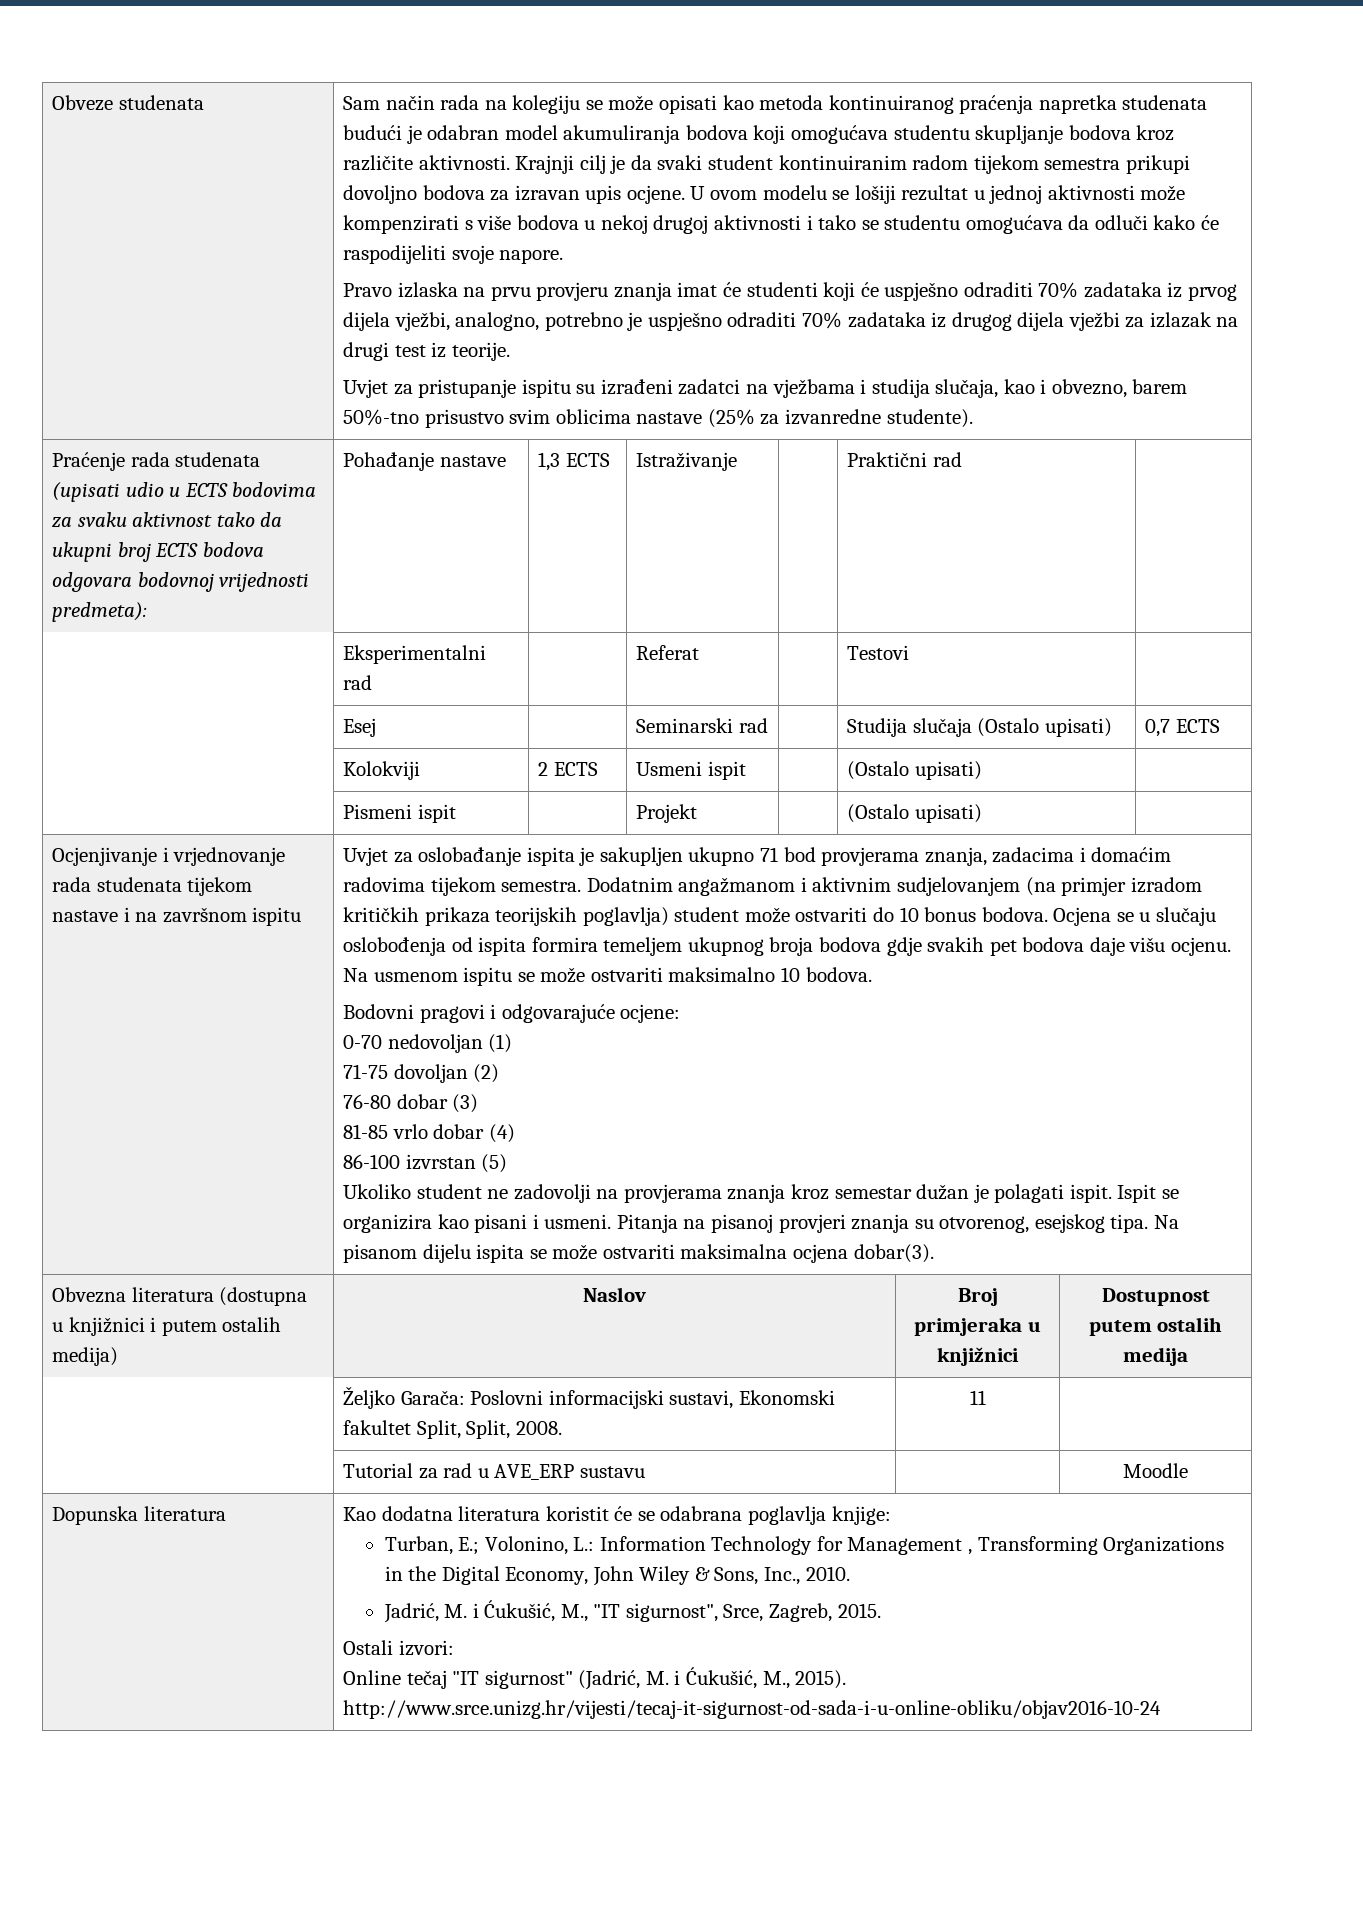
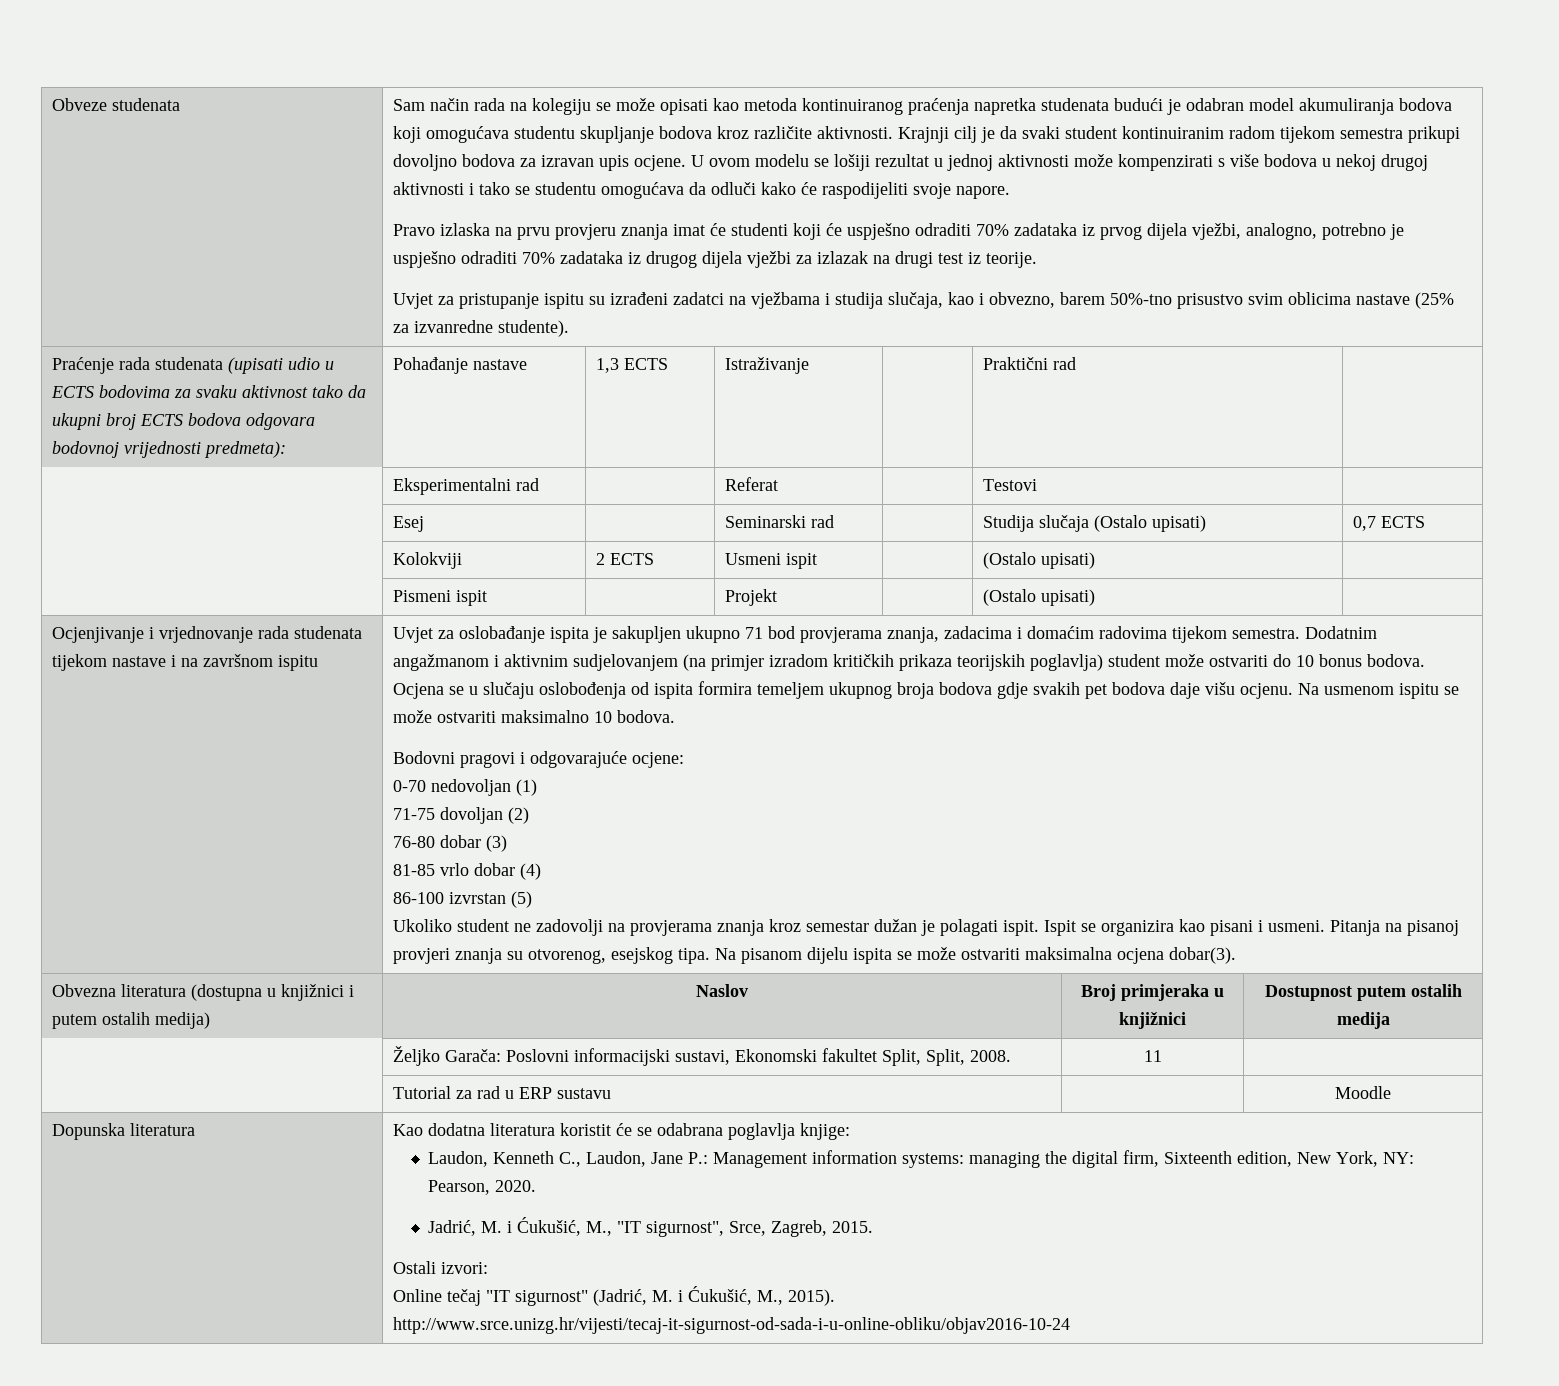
[494,1464,575,1480] AVE_ERP -> [519,1087,553,1099] ERP
[384,1536,1225,1555] [384,1566,850,1586] Turban, E.; Volonino, L.: Information Technology for Management , Transforming Organizations in the Digital Economy, John Wiley & Sons, Inc., 2010. -> [428,1150,1415,1168] [428,1180,537,1195] Laudon, Kenneth C., Laudon, Jane P.: Management information systems: managing the digital firm, Sixteenth edition, New York, NY: Pearson, 2020.

